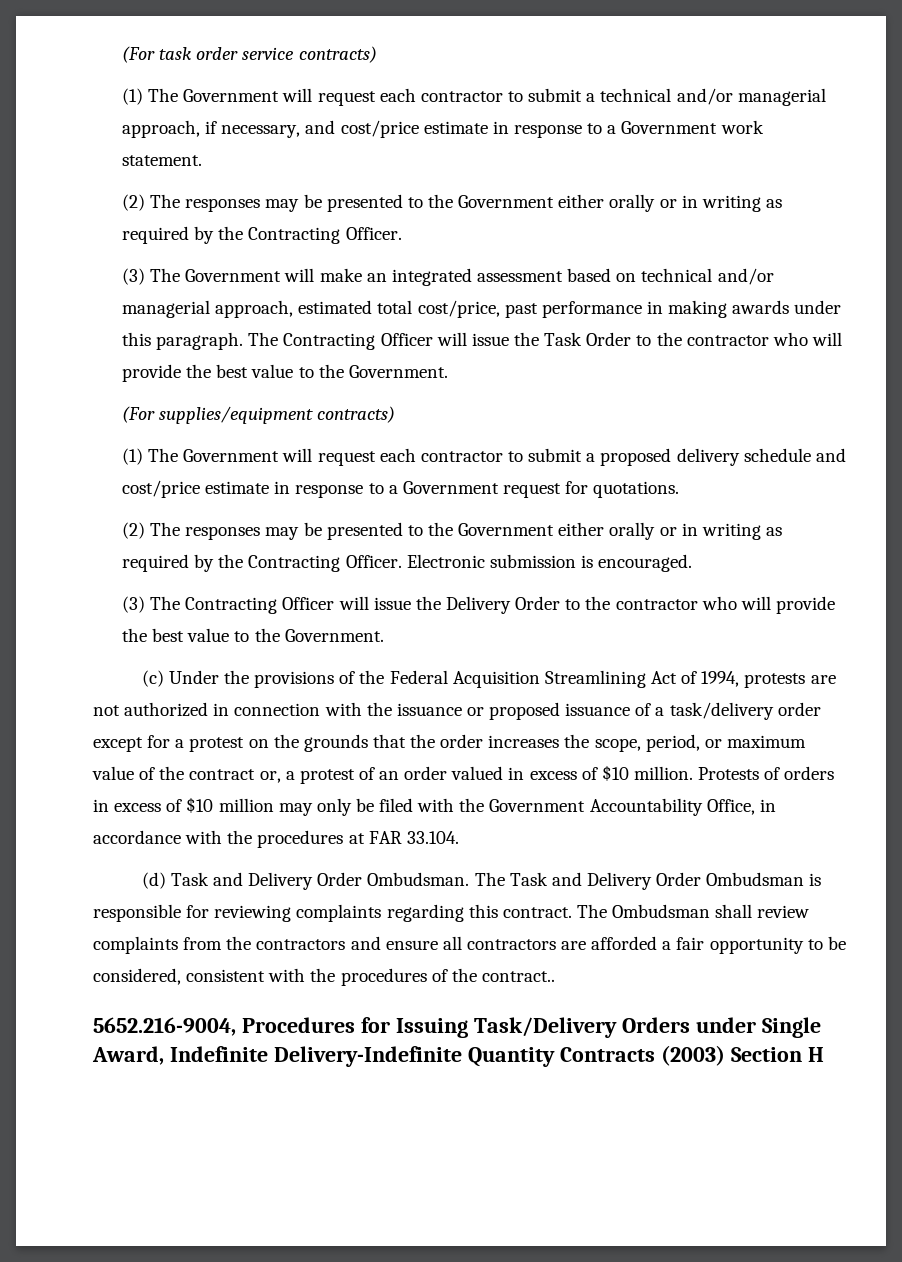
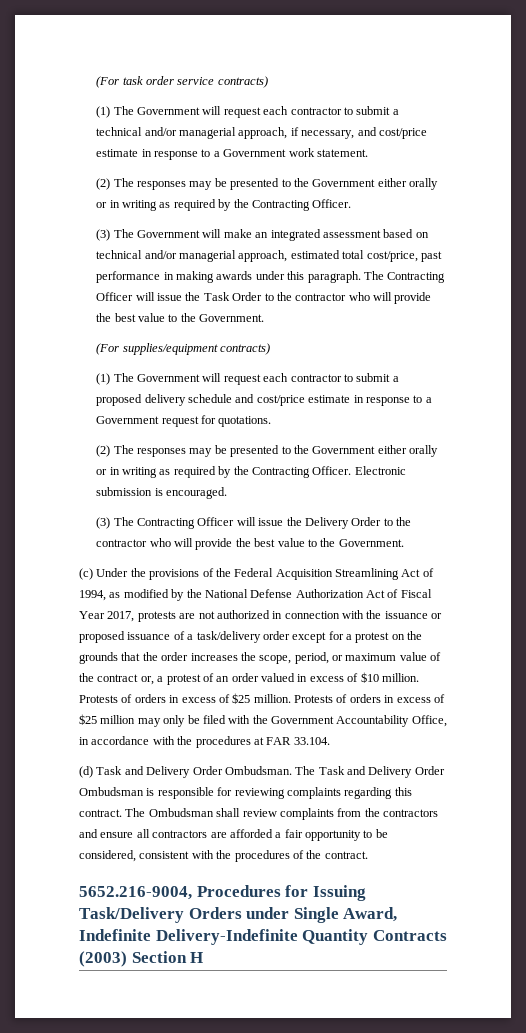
(740, 679) none -> [109,589,432,601] [79,611,135,622] as modified by the National Defense Authorization Act of Fiscal Year 2017,
[186,797,214,813] $10 -> [232,693,445,704] [79,714,97,725] $25 million. Protests of orders in excess of $25
[481,971,555,982] contract.. -> [324,851,368,859] contract.

